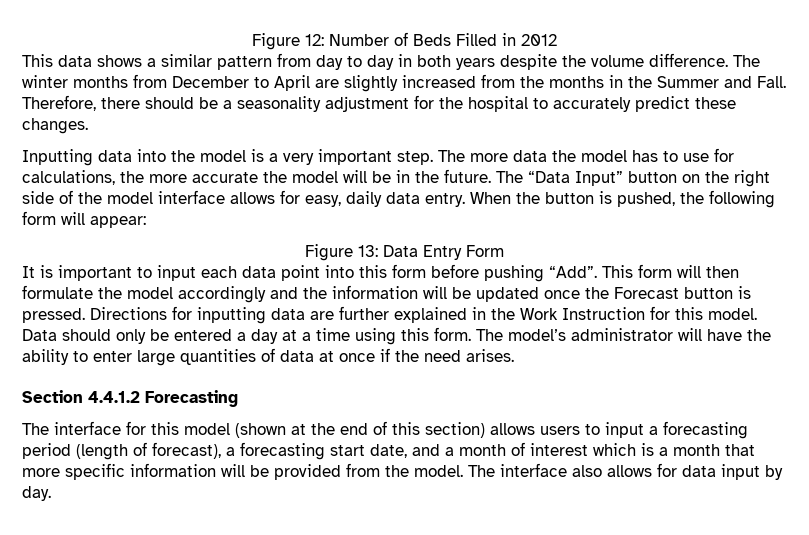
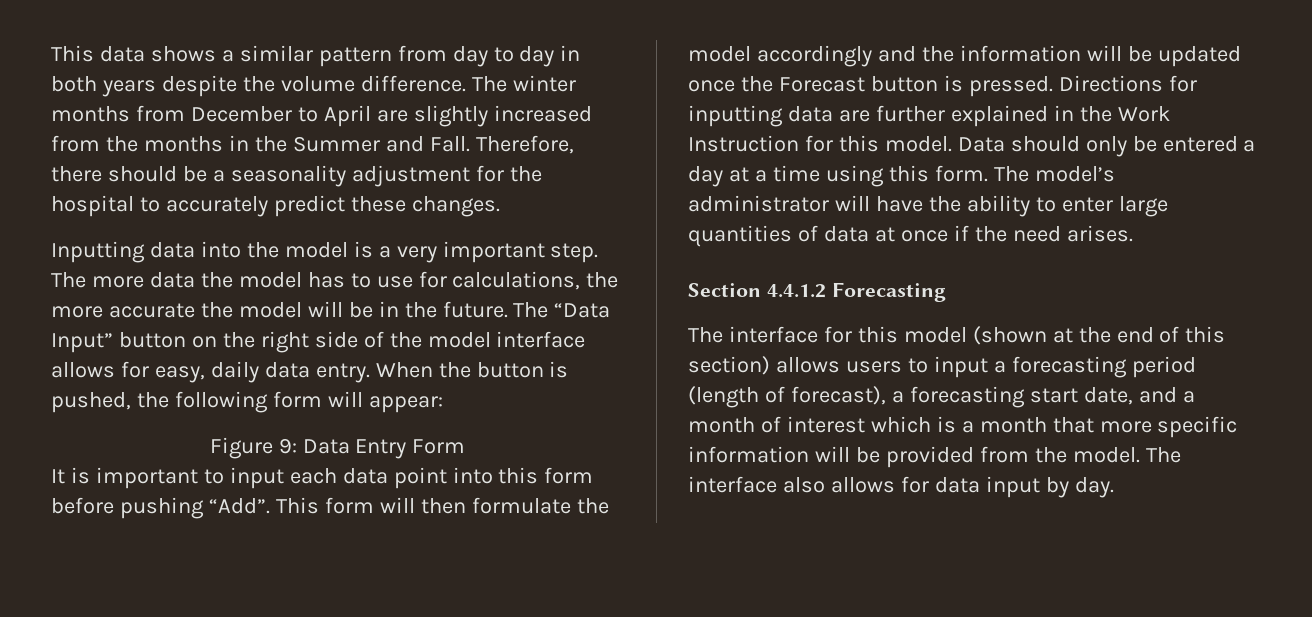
[252,32,557,50] Figure 12: Number of Beds Filled in 2012 // -> (51, 53) none
[358,245,378,257] 13: -> [278,438,297,454] 9:

